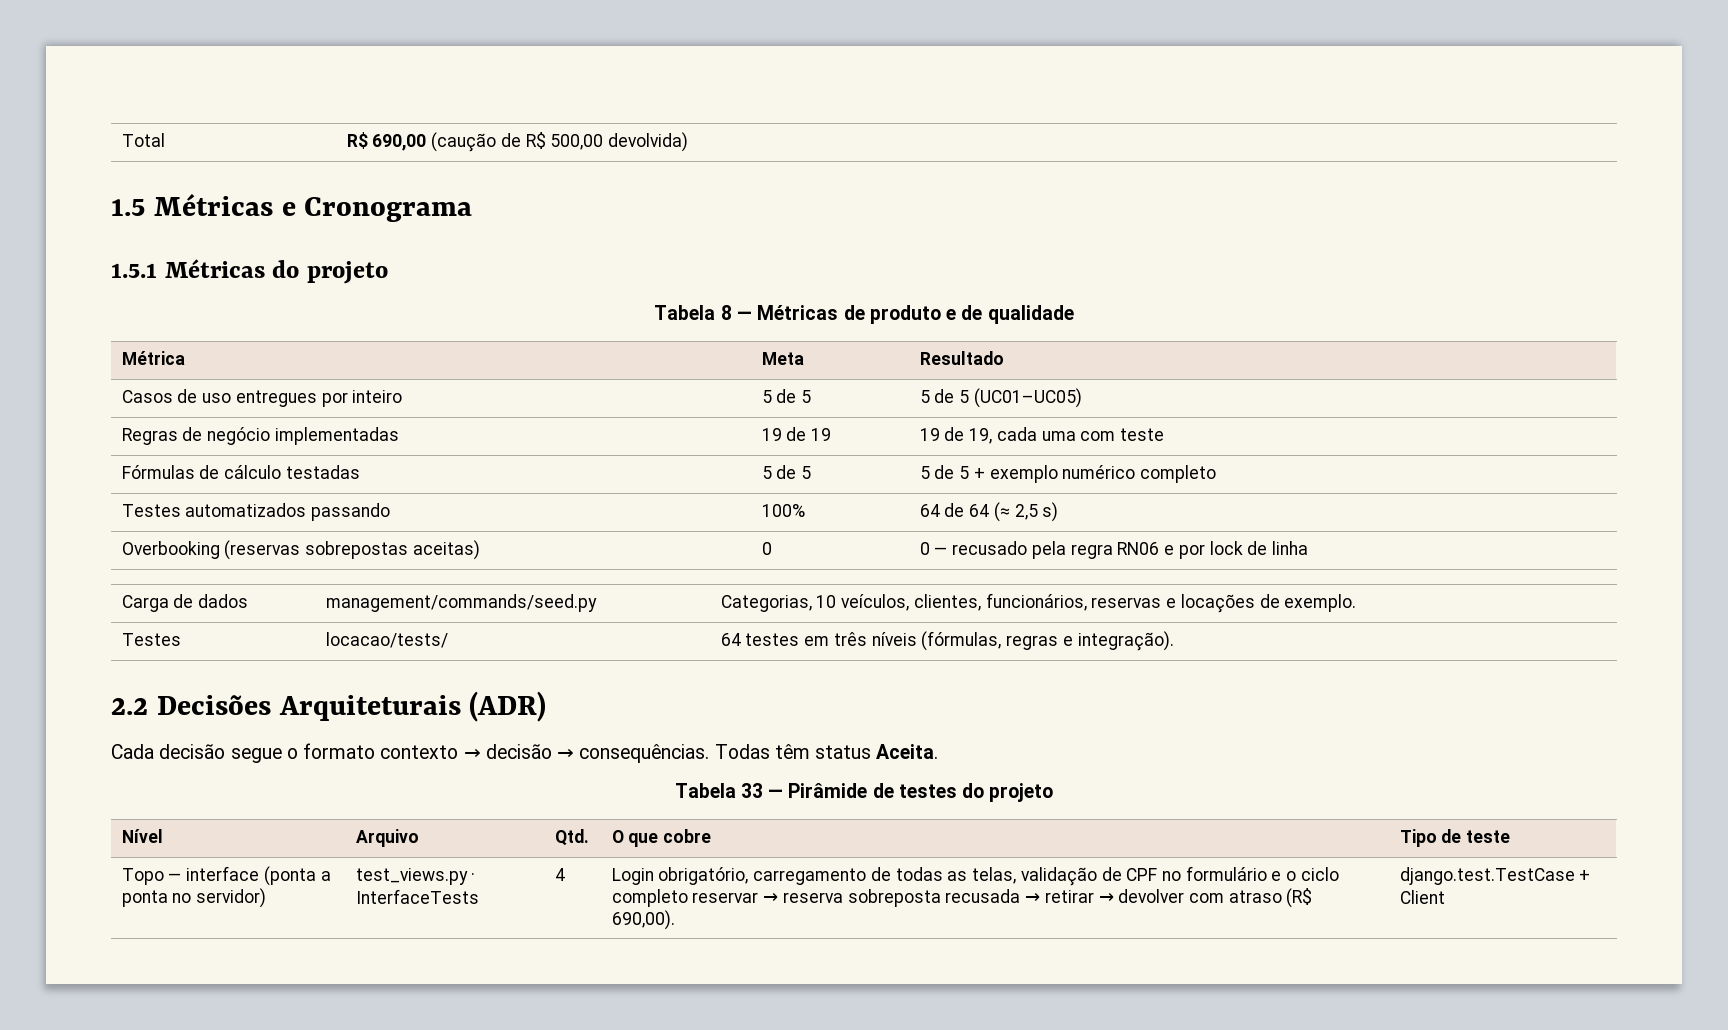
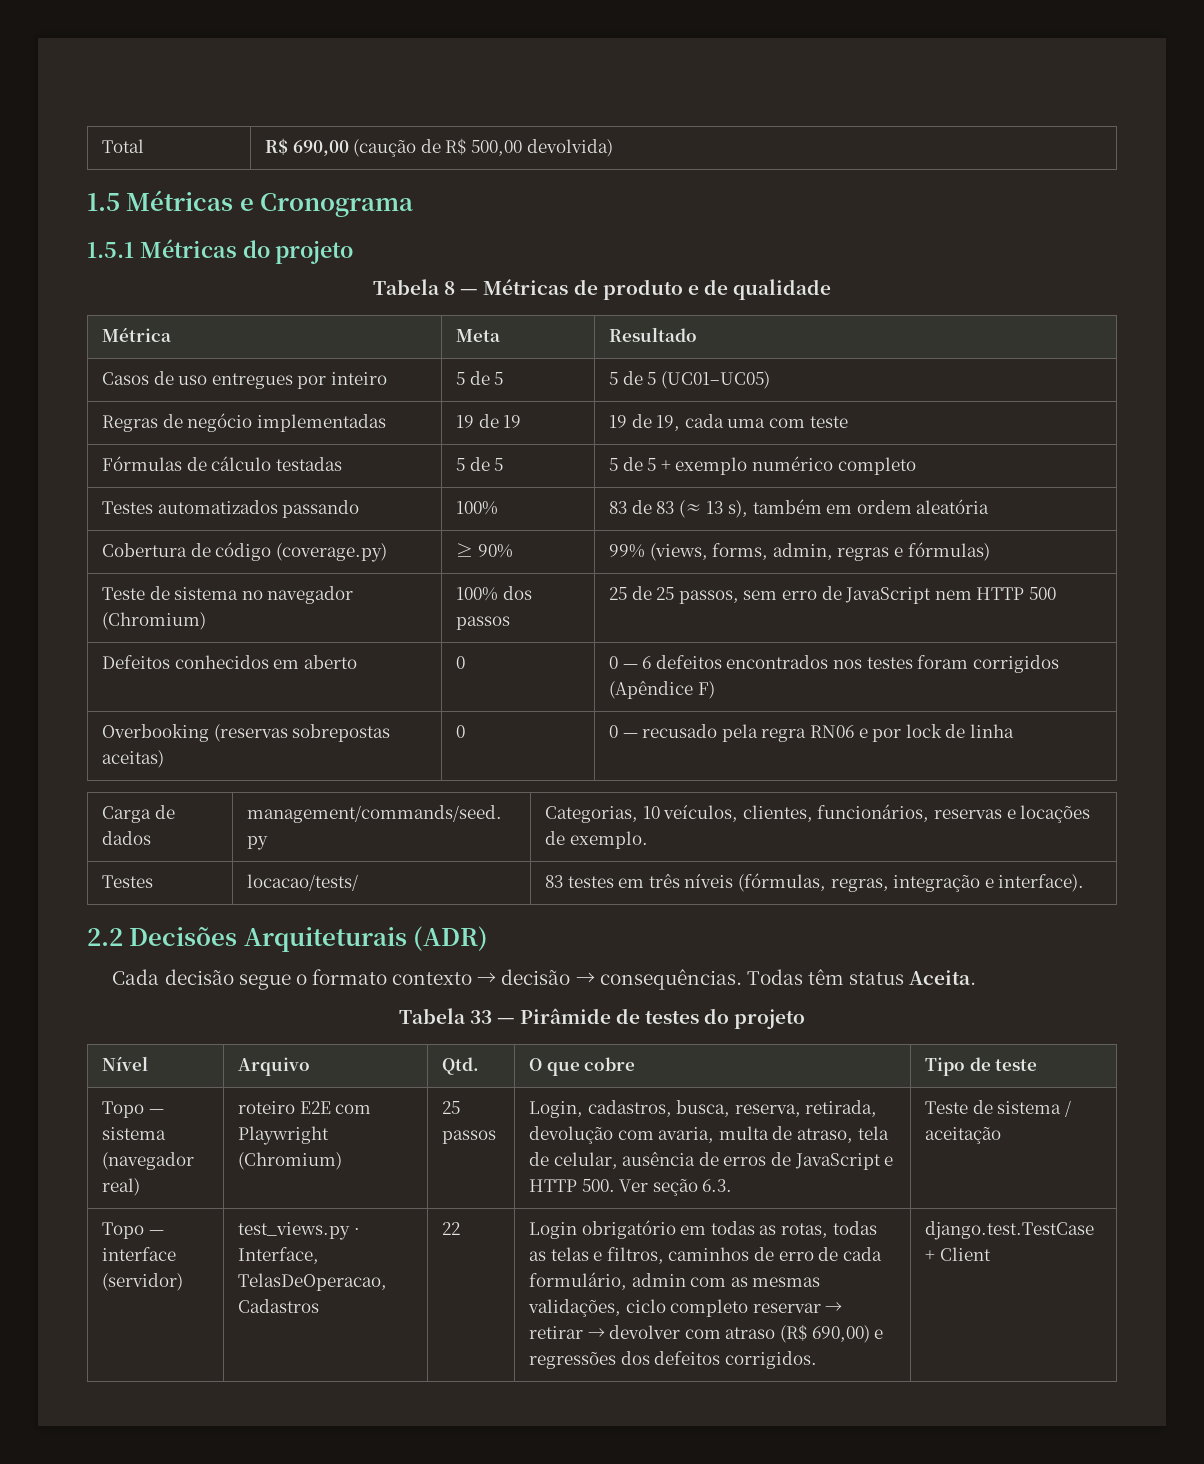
[919,502,1059,522] 64 de 64 (≈ 2,5 s) -> [608,499,990,518] [101,542,387,562] [455,543,513,558] [608,542,990,561] [101,586,354,604] [101,612,206,630] [455,586,532,601] [455,616,510,630] [608,586,1056,604] [101,655,357,669] [455,656,465,669] [608,655,1059,673] [608,680,715,699] 83 de 83 (≈ 13 s), também em ordem aleatória // Cobertura de código (coverage.py) | ≥ 90% | 99% (views, forms, admin, regras e fórmulas) // Teste de sistema no navegador (Chromium) | 100% dos passos | 25 de 25 passos, sem erro de JavaScript nem HTTP 500 // Defeitos conhecidos em aberto | 0 | 0 — 6 defeitos encontrados nos testes foram corrigidos (Apêndice F)
[720,633,741,646] 64 -> [544,875,563,888] 83
[1006,631,1174,651] regras e integração). -> [830,874,1085,892] regras, integração e interface).
[186,866,331,886] [121,888,267,908] [355,868,476,885] [355,889,479,904] [554,868,565,881] [611,866,1339,886] [611,889,1021,907] interface (ponta a ponta no servidor) | test_views.py · InterfaceTests | 4 | Login obrigatório, carregamento de todas as telas, validação de CPF no formulário e o ciclo completo reservar → reserva sobreposta recusada -> [101,1127,166,1140] [101,1152,194,1170] [101,1178,140,1196] [237,1101,372,1114] [237,1126,329,1145] [237,1152,342,1170] [441,1101,460,1114] [441,1130,496,1144] [528,1100,878,1118] [528,1126,889,1144] [528,1151,894,1170] [528,1178,733,1196] [924,1100,1071,1117] [924,1126,1001,1144] [101,1222,164,1239] [101,1247,176,1261] [101,1273,183,1291] [237,1222,360,1240] [237,1247,319,1264] [237,1273,387,1291] [237,1299,319,1313] [441,1222,460,1235] [528,1220,877,1239] [528,1247,882,1264] [528,1272,821,1290] [527,1299,821,1317] sistema (navegador real) | roteiro E2E com Playwright (Chromium) | 25 passos | Login, cadastros, busca, reserva, retirada, devolução com avaria, multa de atraso, tela de celular, ausência de erros de JavaScript e HTTP 500. Ver seção 6.3. | Teste de sistema / aceitação // Topo — interface (servidor) | test_views.py · Interface, TelasDeOperacao, Cadastros | 22 | Login obrigatório em todas as rotas, todas as telas e filtros, caminhos de erro de cada formulário, admin com as mesmas validações, ciclo completo reservar
[611,910,675,930] 690,00). -> [811,1325,884,1343] [528,1351,817,1369] 690,00) e regressões dos defeitos corrigidos.

